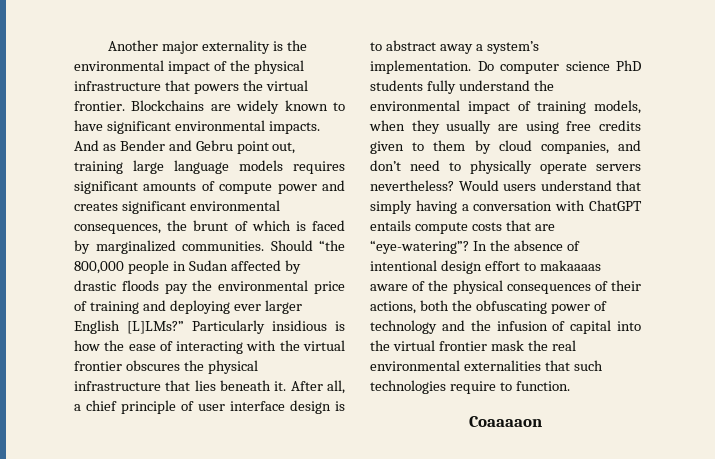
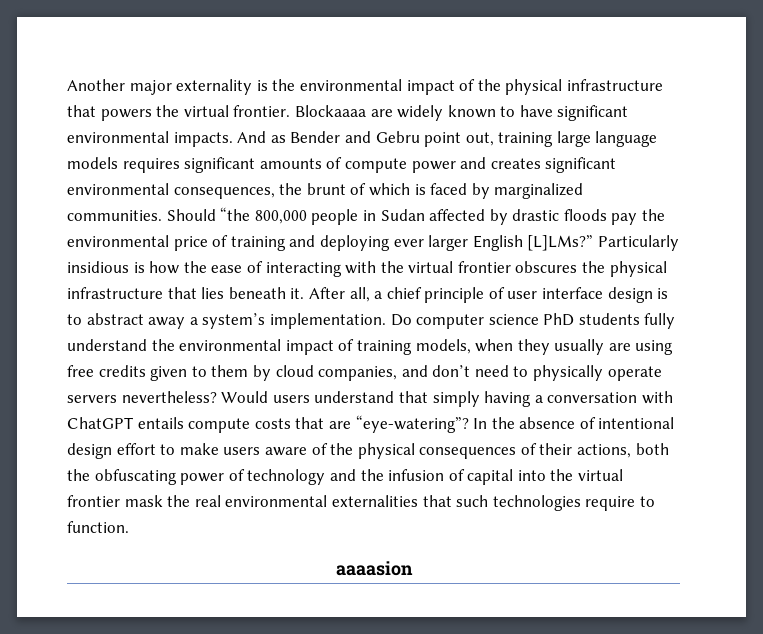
[131,100,205,111] Blockchains -> [294,105,366,117] Blockaaaa
[539,260,601,271] makaaaas -> [179,443,261,455] make users
[469,416,542,427] Coaaaaon -> [335,561,413,576] aaaasion

